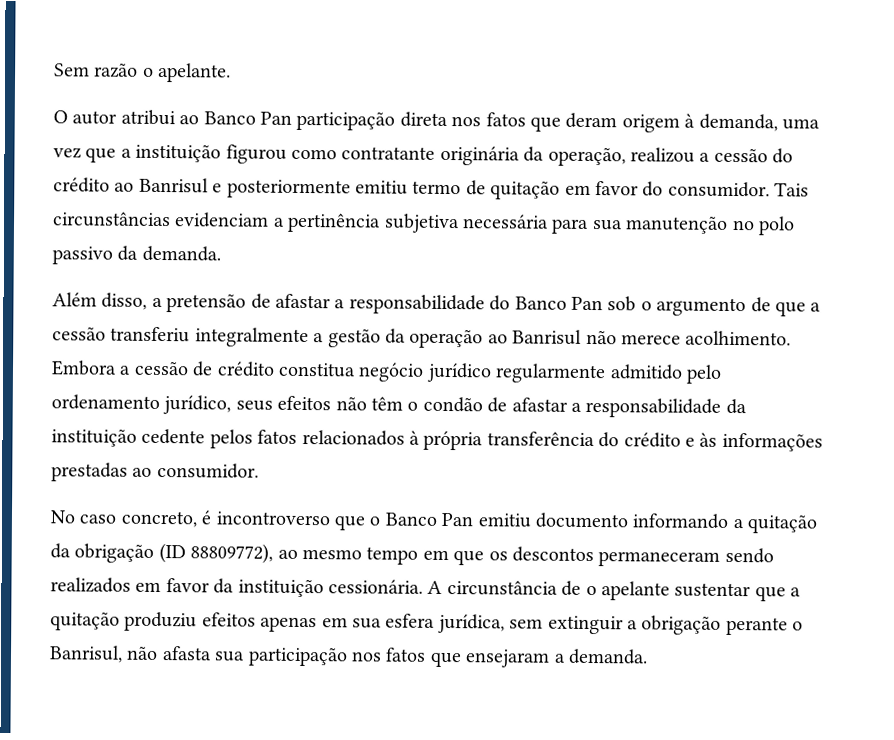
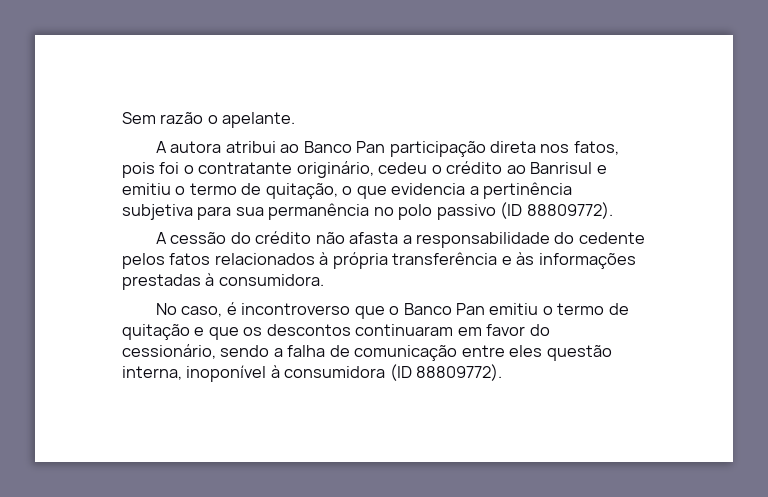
[53,110,118,125] O autor -> [155,141,222,153] A autora
[485,112,820,133] [53,143,794,167] [53,177,810,200] [52,211,270,228] fatos que deram origem à demanda, uma vez que a instituição figurou como contratante originária da operação, realizou a cessão do crédito ao Banrisul e posteriormente emitiu termo de quitação em favor do consumidor. Tais circunstâncias evidenciam -> [573,141,619,155] [122,161,607,178] [122,183,466,199] fatos, pois foi o contratante originário, cedeu o crédito ao Banrisul e emitiu o termo de quitação, o que evidencia
[462,214,549,229] necessária -> (193, 212) none
[625,215,729,234] manutenção -> [268,203,370,220] permanência
[117,245,221,262] [52,292,822,317] [52,326,792,349] [51,360,722,384] [51,394,747,418] [51,428,137,447] da demanda. // Além disso, a pretensão de afastar a responsabilidade do Banco Pan sob o argumento de que a cessão transferiu integralmente a gestão da operação ao Banrisul não merece acolhimento. Embora a cessão de crédito constitua negócio jurídico regularmente admitido pelo ordenamento jurídico, seus efeitos não têm o condão de afastar a responsabilidade da instituição -> [500,202,613,219] [155,231,575,248] (ID 88809772). // A cessão do crédito não afasta a responsabilidade do
[598,432,681,448] do crédito -> (498, 258) none
[132,462,259,479] ao consumidor. -> [205,273,324,286] à consumidora.
[79,510,198,528] caso concreto, -> [181,306,223,317] caso,
[534,512,818,534] [50,542,774,567] [50,577,802,602] [50,611,804,636] [49,645,648,668] documento informando a quitação da obrigação (ID 88809772), ao mesmo tempo em que os descontos permaneceram sendo realizados em favor da instituição cessionária. A circunstância de o apelante sustentar que a quitação produziu efeitos apenas em sua esfera jurídica, sem extinguir a obrigação perante o Banrisul, não afasta sua participação nos fatos que ensejaram a demanda. -> [542,303,629,315] [122,324,550,340] [122,344,612,361] [122,364,503,382] o termo de quitação e que os descontos continuaram em favor do cessionário, sendo a falha de comunicação entre eles questão interna, inoponível à consumidora (ID 88809772).

